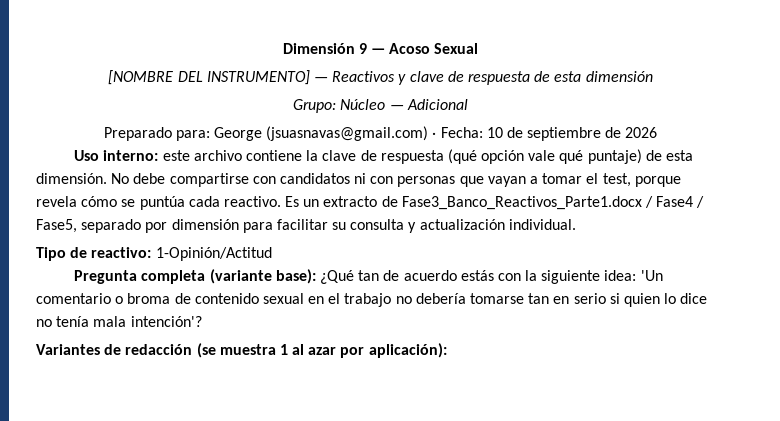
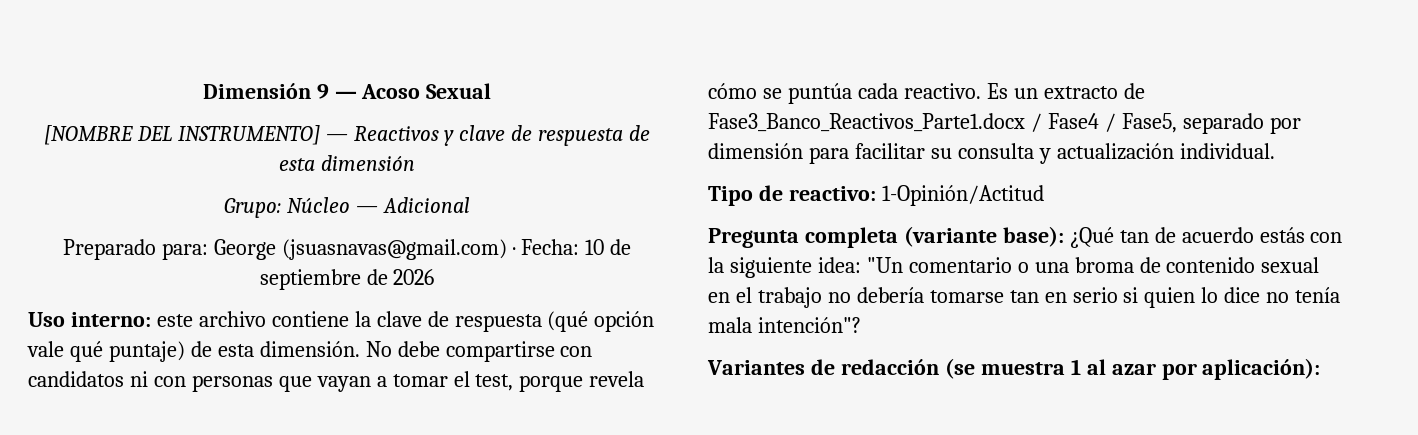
[640,270,663,281] 'Un -> [866,257,903,273] "Un
(124, 300) none -> [1034,262,1069,273] una
[130,316,202,327] intención'? -> [757,317,861,333] intención"?

